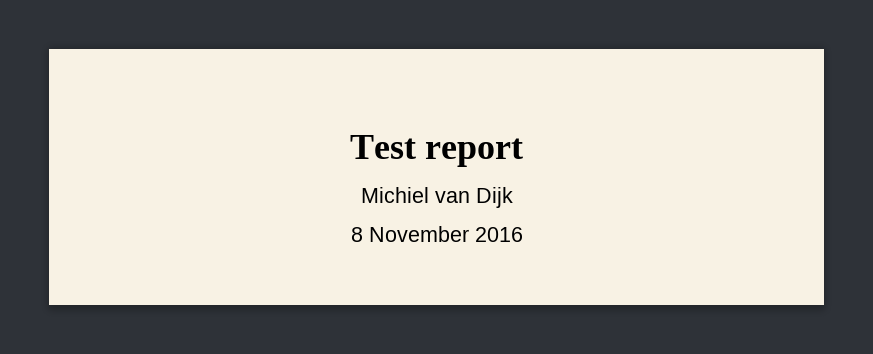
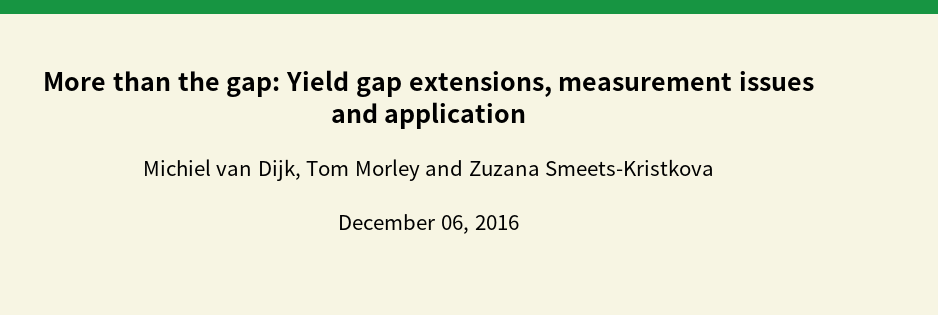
[349,135,524,167] [360,187,513,208] [350,226,469,242] Test report // Michiel van Dijk // 8 November -> [43,70,814,97] [330,102,527,129] [142,159,715,181] [338,214,470,234] More than the gap: Yield gap extensions, measurement issues and application // Michiel van Dijk, Tom Morley and Zuzana Smeets-Kristkova // December 06,

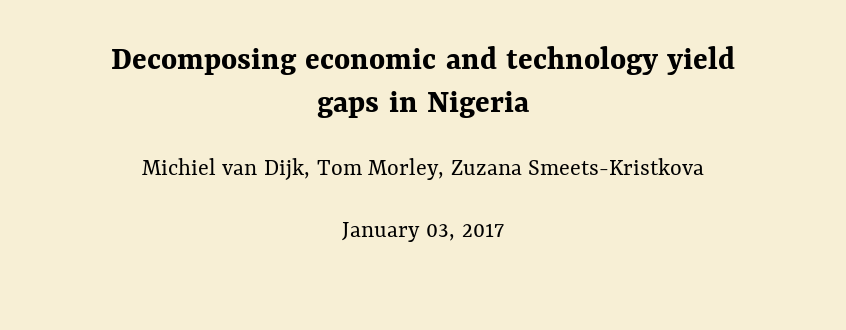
[43,70,814,97] [330,102,527,129] More than the gap: Yield gap extensions, measurement issues and application -> [111,46,735,75] [317,91,529,118] Decomposing economic and technology yield gaps in Nigeria
[354,159,464,181] Morley and -> [368,158,445,180] Morley,
[338,214,519,234] December 06, 2016 -> [342,222,504,242] January 03, 2017

